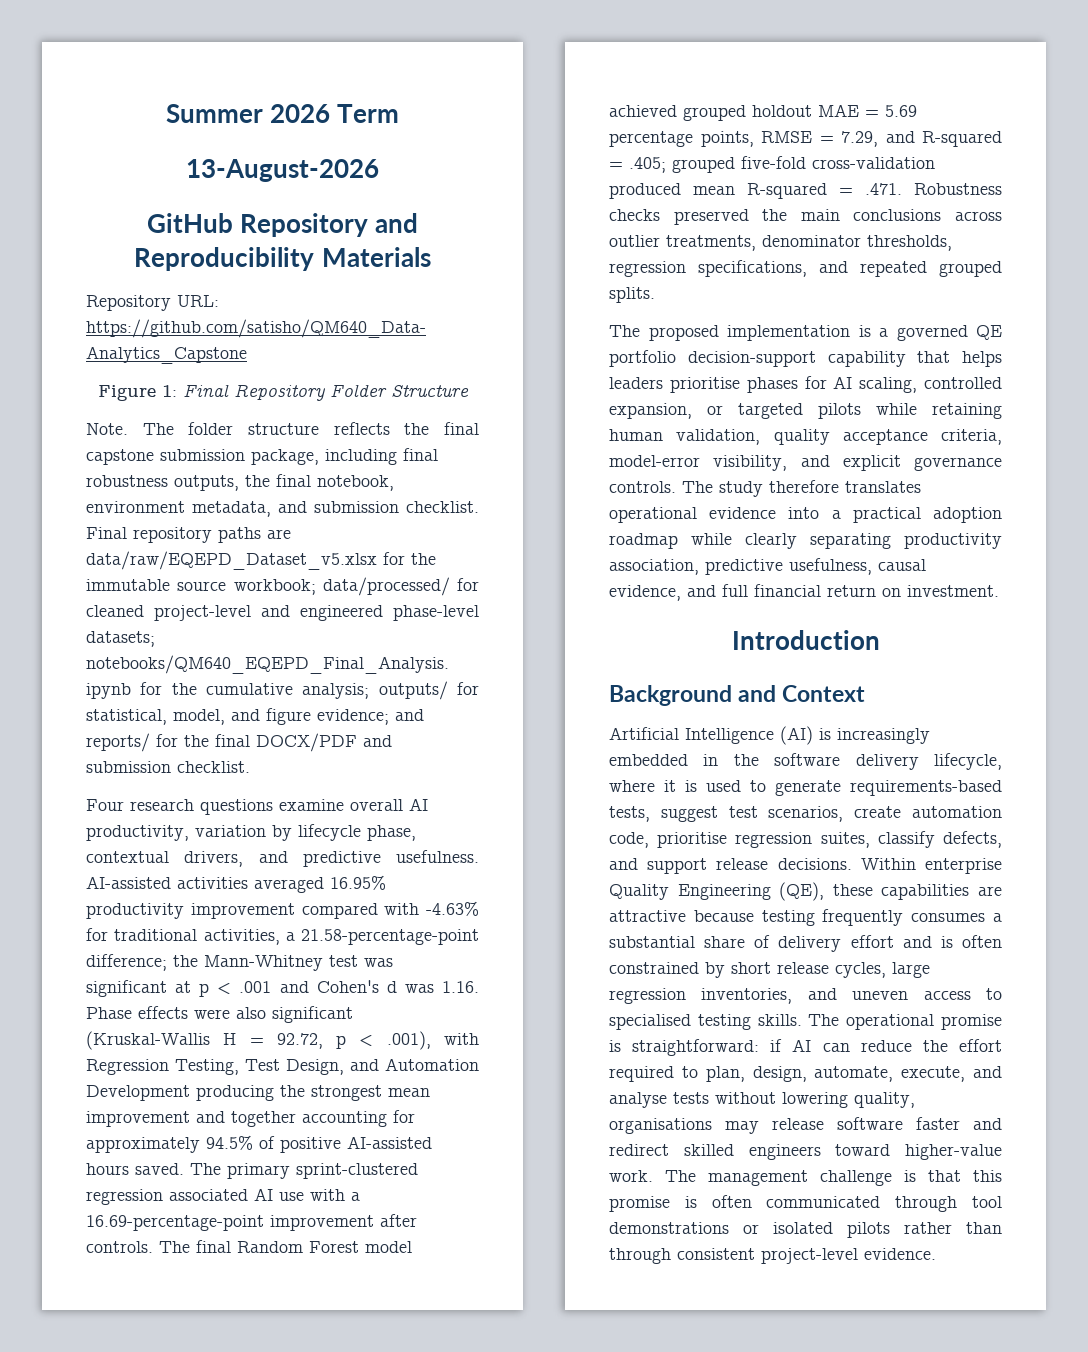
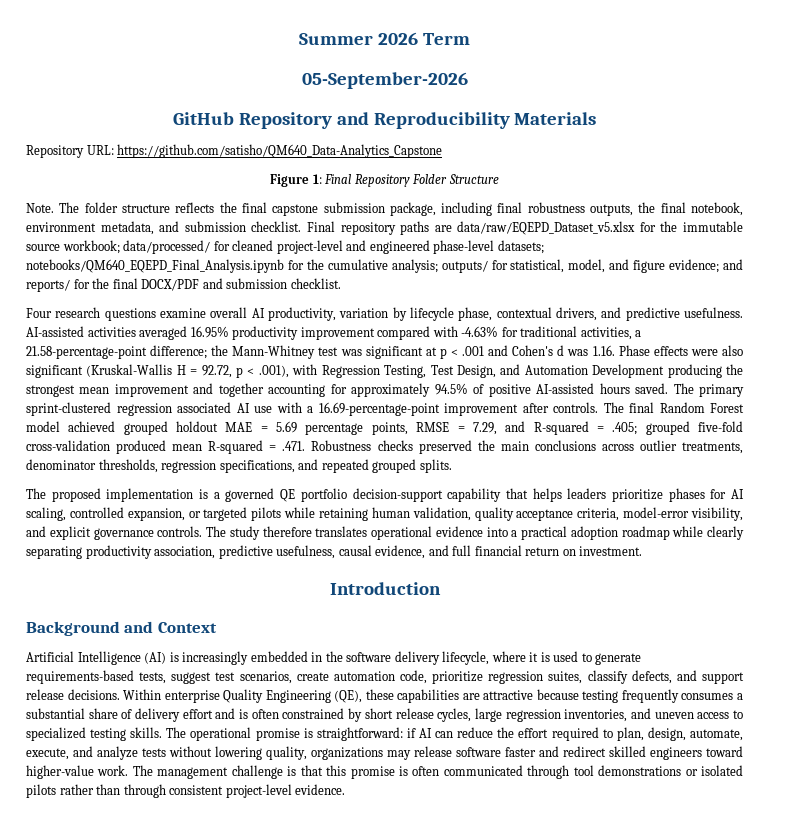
[186,159,379,182] 13-August-2026 -> [301,72,468,89] 05-September-2026
[669,377,740,393] prioritise -> [611,489,663,502] prioritize
[657,832,728,848] prioritise -> [432,671,484,684] prioritize
[609,1014,691,1030] specialised -> [26,727,86,741] specialized
[609,1092,667,1108] analyse -> [97,746,138,760] analyze
[609,1118,712,1134] organisations -> [311,747,383,760] organizations

